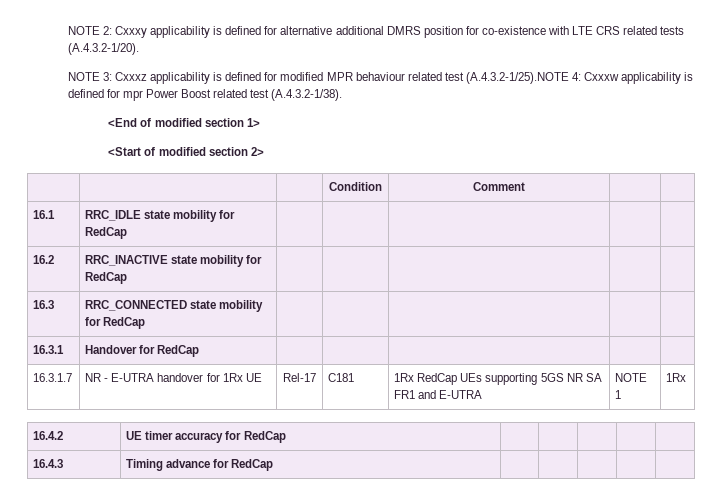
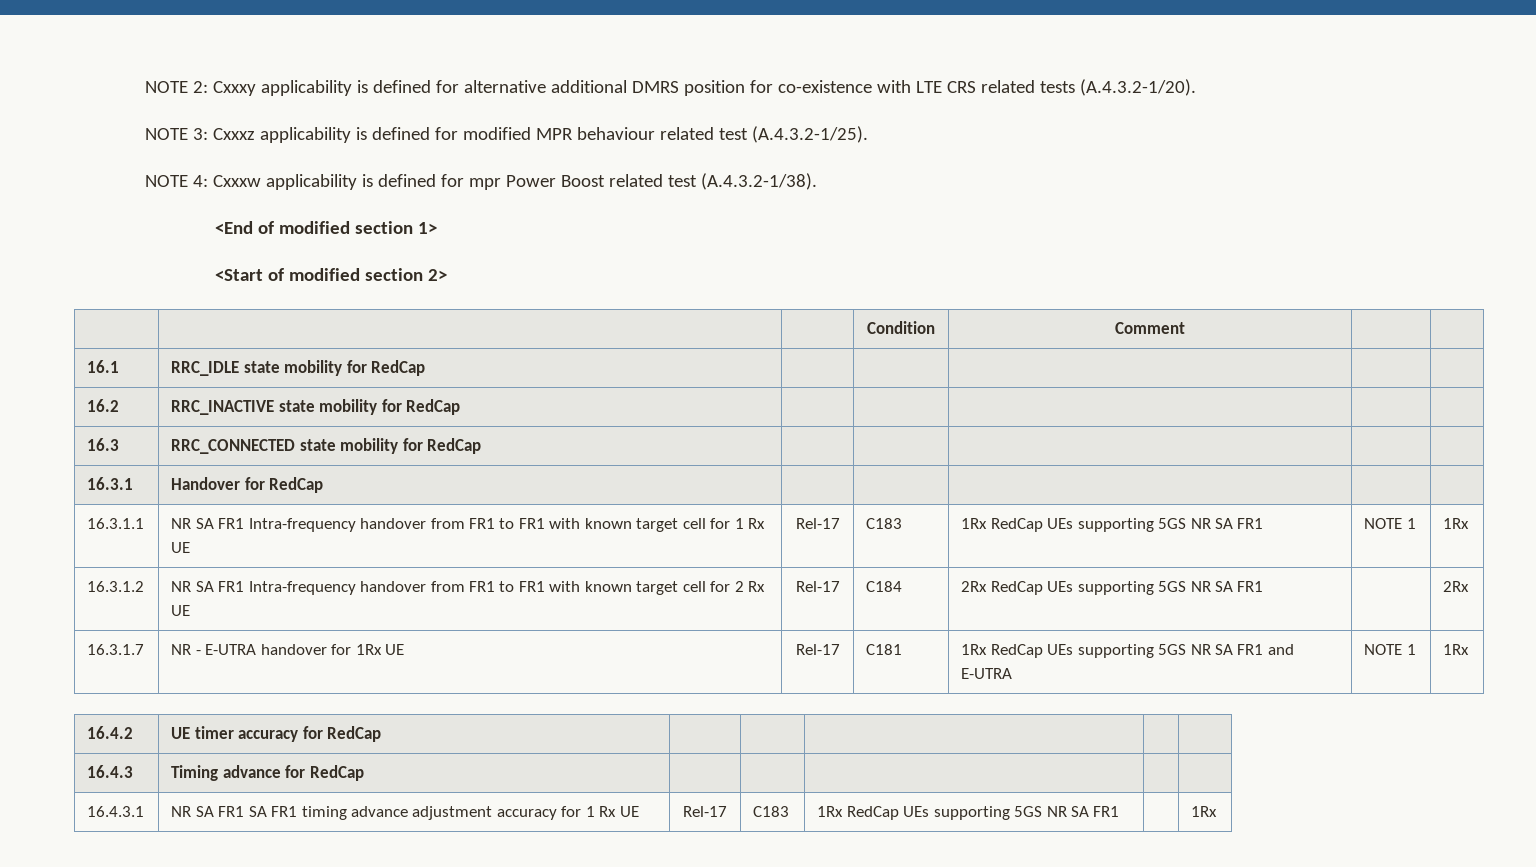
[465,72,569,84] (A.4.3.2-1/25).NOTE -> [751,126,868,143] [144,175,188,187] (A.4.3.2-1/25). // NOTE
(200, 351) none -> [87,518,145,529] [171,518,766,532] [171,542,191,553] [795,518,840,529] [866,518,903,529] [961,518,1264,532] [1364,518,1416,529] [1443,518,1470,529] [87,581,145,592] [171,581,766,595] [171,605,191,616] [795,581,840,592] [866,581,903,592] [961,581,1264,595] [1443,581,1470,592] // 16.3.1.1 | NR SA FR1 Intra-frequency handover from FR1 to FR1 with known target cell for 1 Rx UE | Rel-17 | C183 | 1Rx RedCap UEs supporting 5GS NR SA FR1 | NOTE 1 | 1Rx // 16.3.1.2 | NR SA FR1 Intra-frequency handover from FR1 to FR1 with known target cell for 2 Rx UE | Rel-17 | C184 | 2Rx RedCap UEs supporting 5GS NR SA FR1 | | 2Rx
(274, 465) none -> [87,806,145,817] [171,806,639,820] [683,806,727,817] [753,806,790,817] [817,806,1120,820] [1191,806,1218,817] // 16.4.3.1 | NR SA FR1 SA FR1 timing advance adjustment accuracy for 1 Rx UE | Rel-17 | C183 | 1Rx RedCap UEs supporting 5GS NR SA FR1 | | 1Rx

